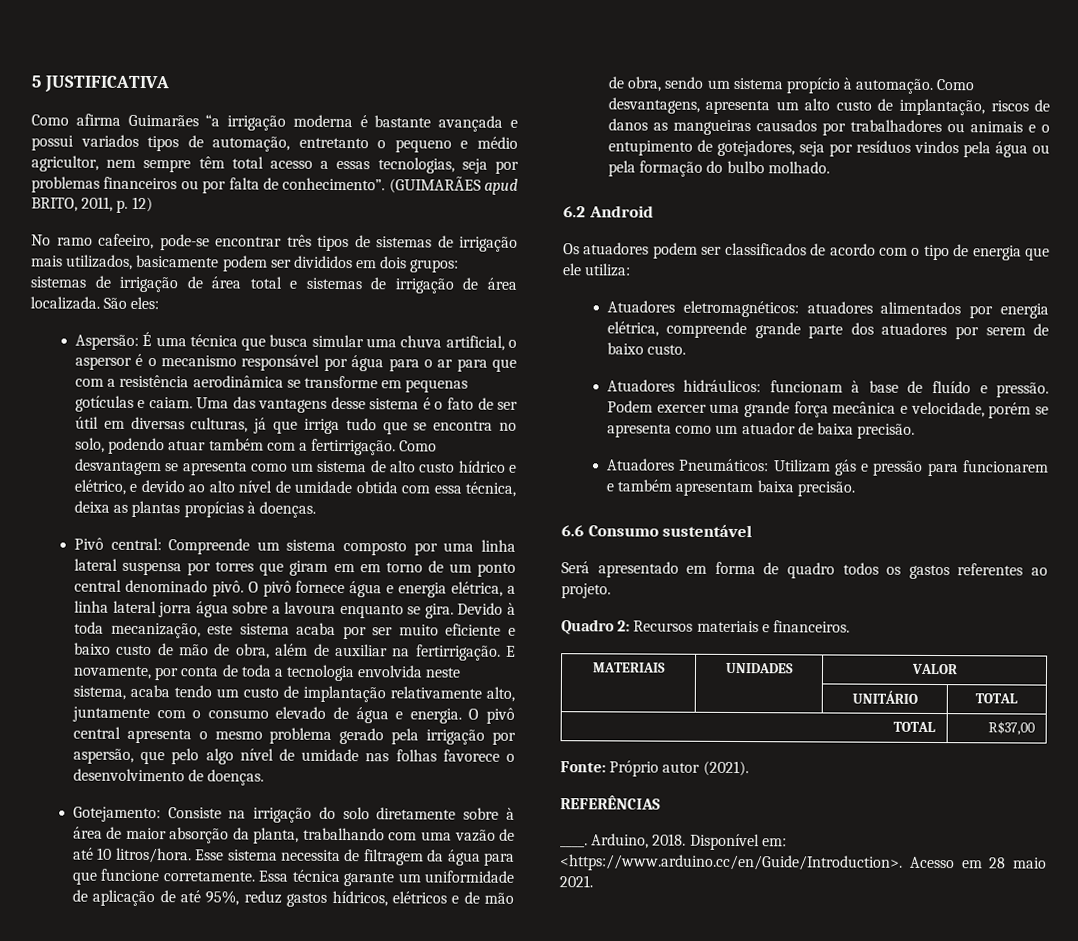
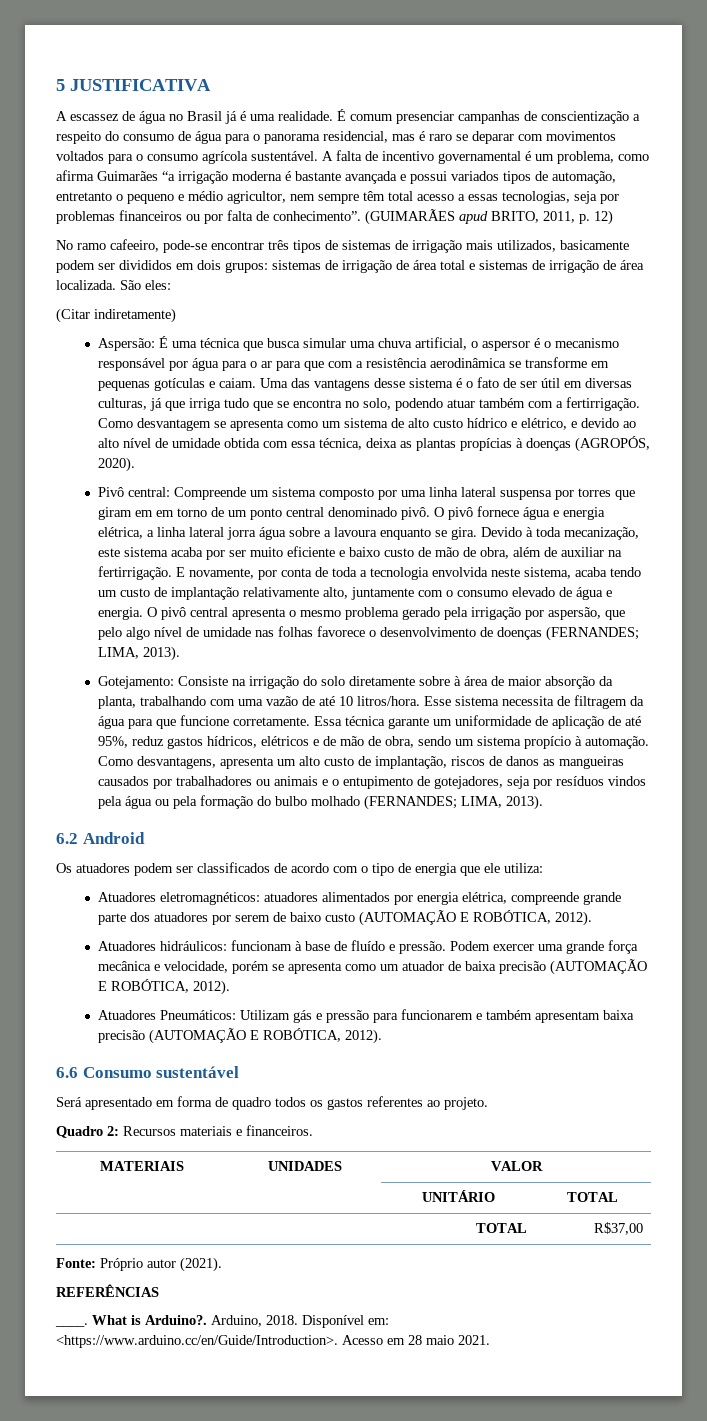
[31,114,69,126] Como -> [56,109,640,124] [56,131,616,144] [56,150,649,164] A escassez de água no Brasil já é uma realidade. É comum presenciar campanhas de conscientização a respeito do consumo de água para o panorama residencial, mas é raro se deparar com movimentos voltados para o consumo agrícola sustentável. A falta de incentivo governamental é um problema, como
(160, 303) none -> [56,308,176,323] // (Citar indiretamente)
[258,501,316,518] doenças. -> [525,436,650,452] [97,457,135,472] doenças (AGROPÓS, 2020).
[207,769,265,786] doenças. -> [496,626,639,641] [97,646,180,661] doenças (FERNANDES; LIMA, 2013).
[767,161,830,174] molhado. -> [310,795,543,810] molhado (FERNANDES; LIMA, 2013).
[647,344,687,355] custo. -> [324,910,592,926] custo (AUTOMAÇÃO E ROBÓTICA, 2012).
[857,423,916,439] precisão. -> [498,959,647,975] [97,979,230,995] precisão (AUTOMAÇÃO E ROBÓTICA, 2012).
[796,481,855,497] precisão. -> [97,1028,382,1044] precisão (AUTOMAÇÃO E ROBÓTICA, 2012).
(588, 845) none -> [92,1315,207,1325] What is Arduino?.

